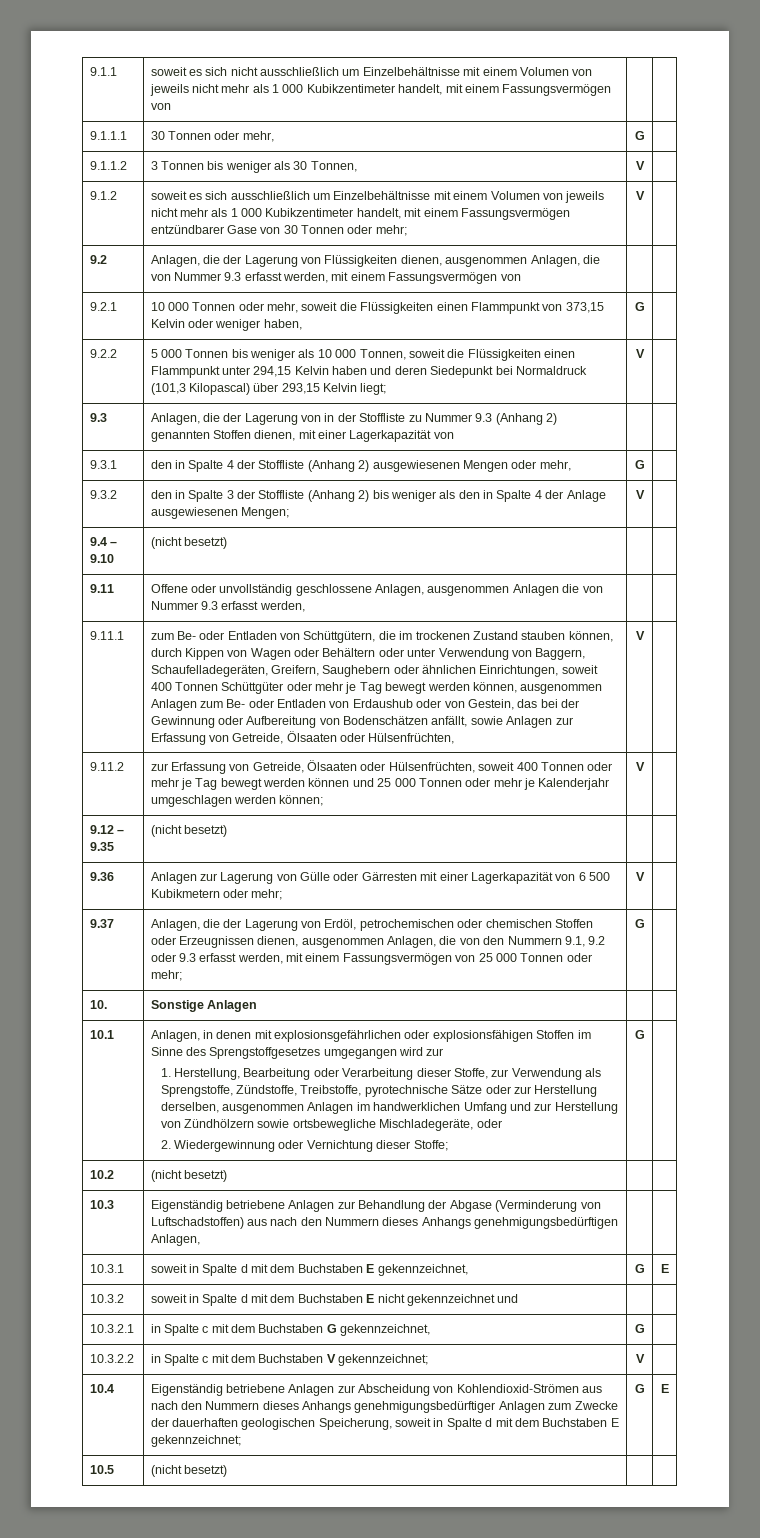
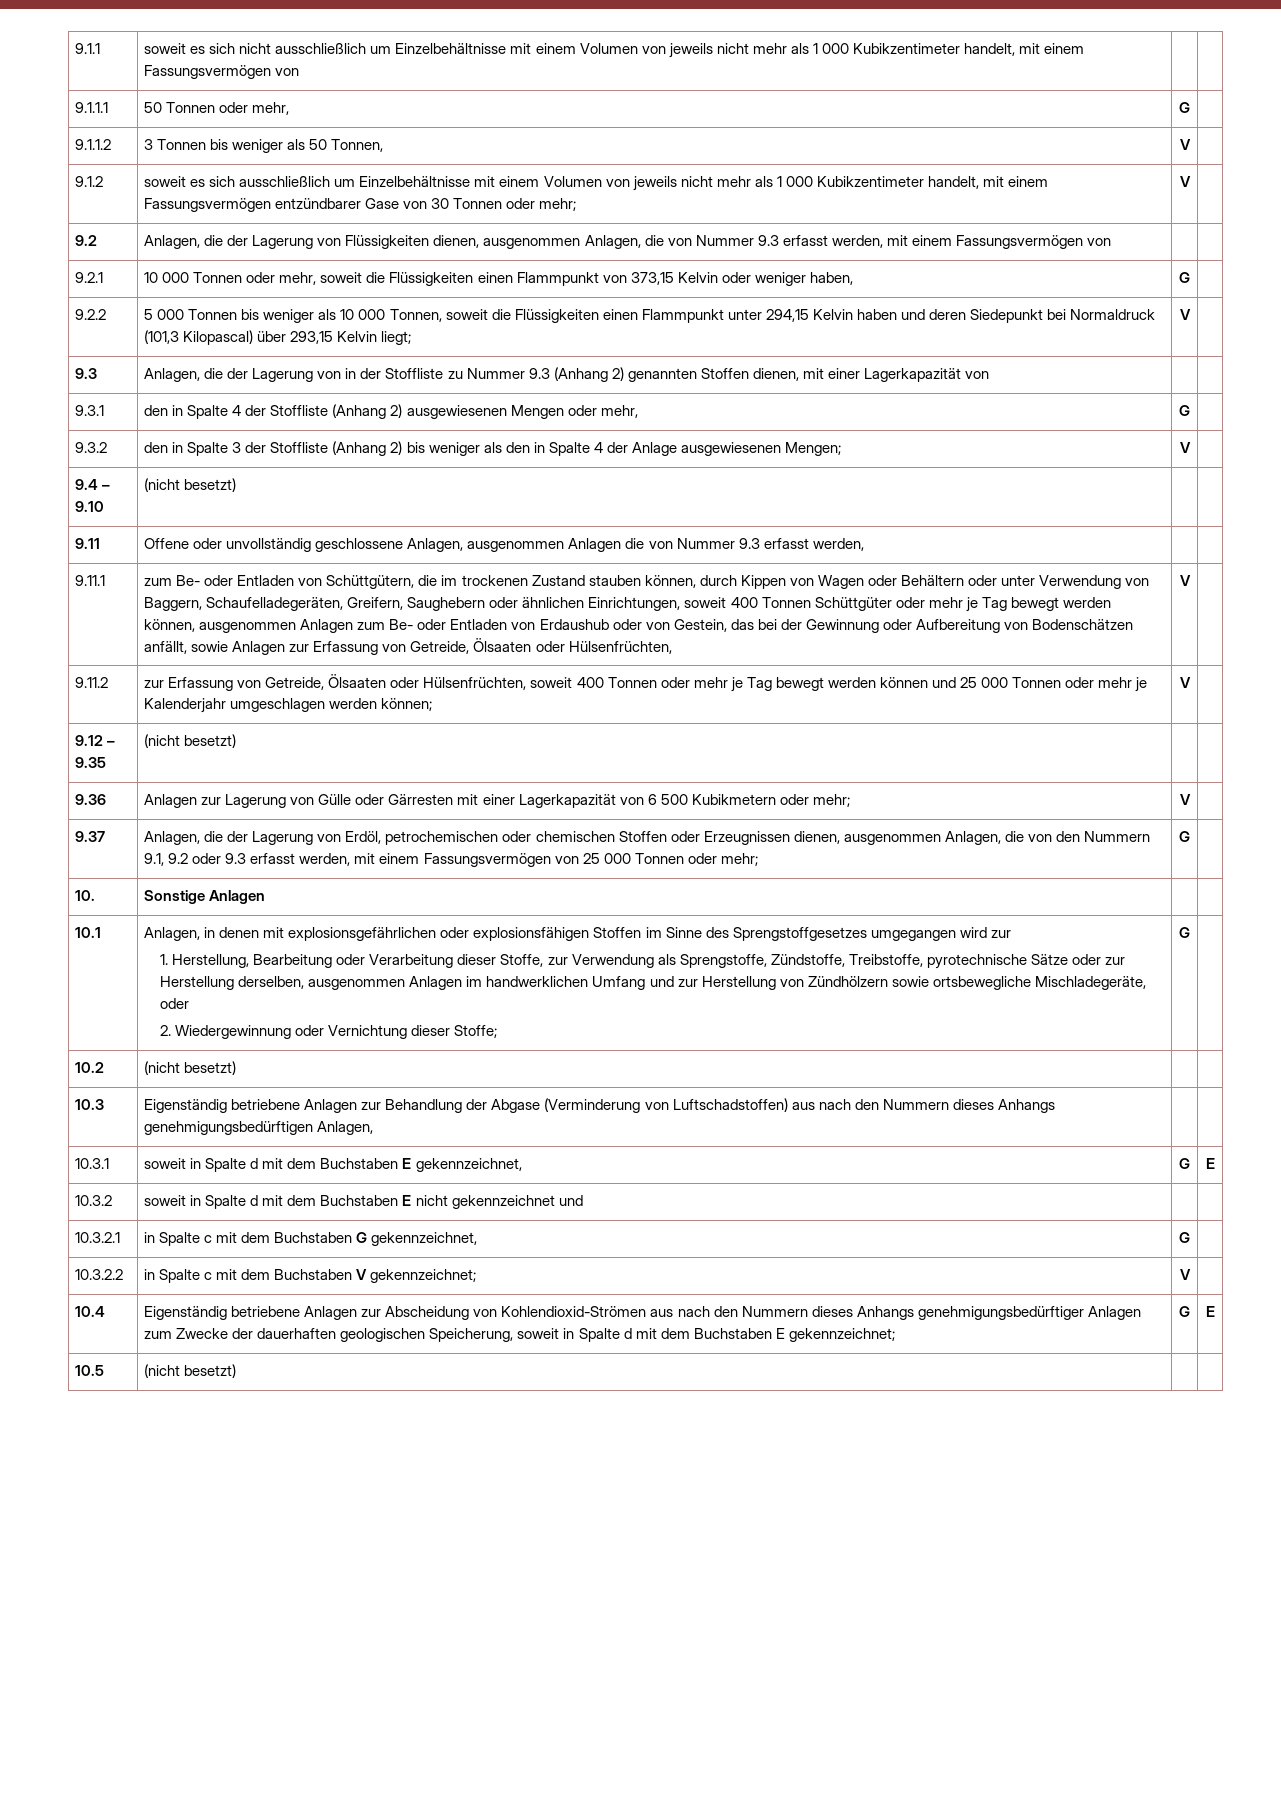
[150,131,165,140] 30 -> [144,102,163,113] 50
[293,161,308,170] 30 -> [309,139,328,150] 50

